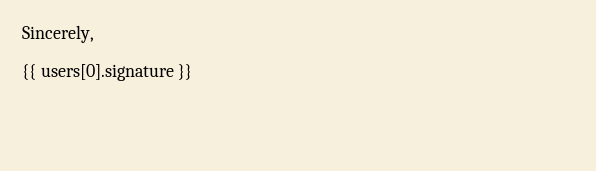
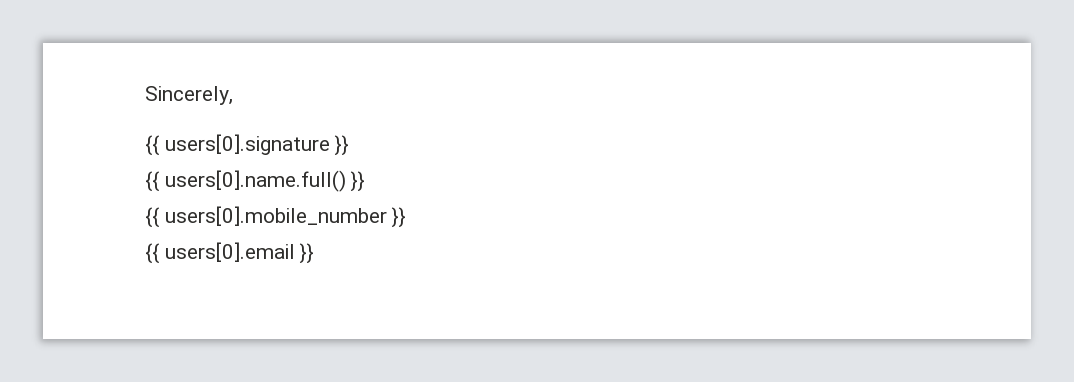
(193, 72) none -> [145,170,366,192] [145,206,407,228] [145,242,315,264] // {{ users[0].name.full() }} // {{ users[0].mobile_number }} // {{ users[0].email }}

